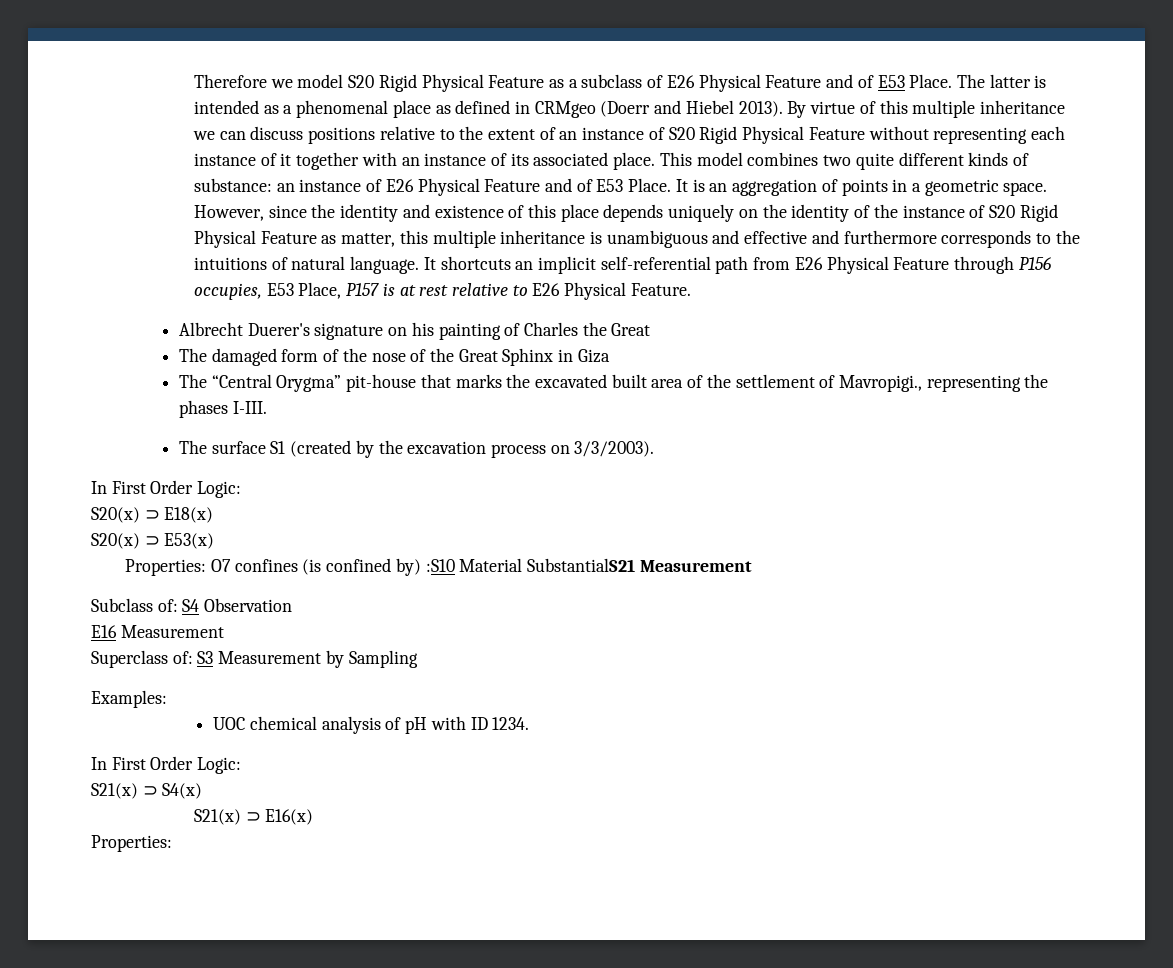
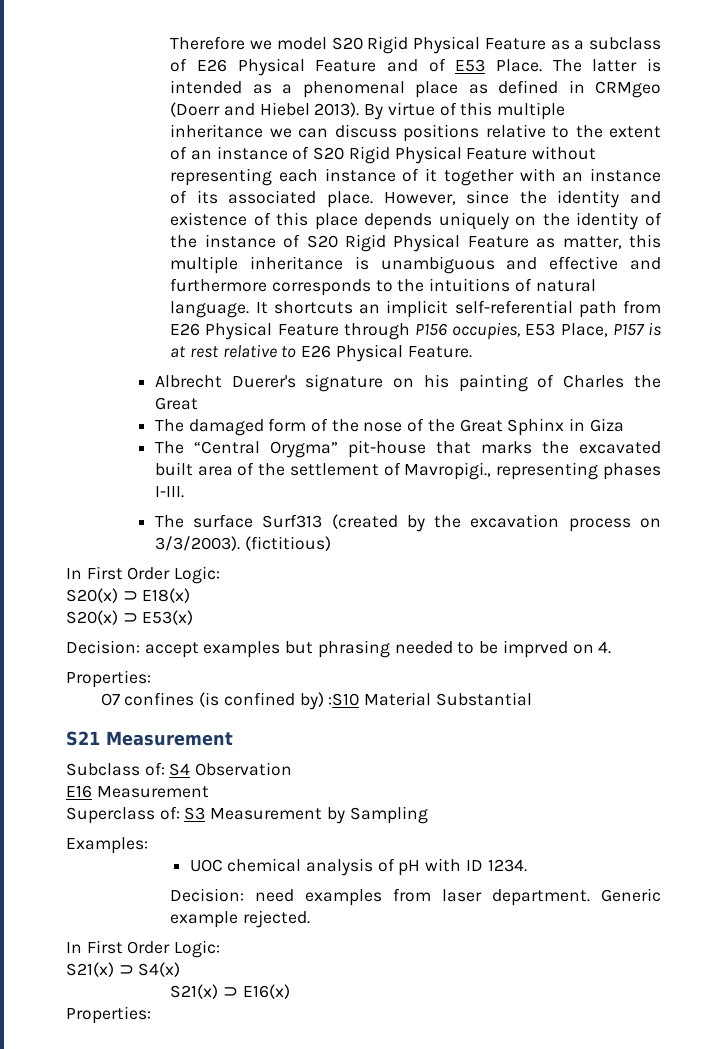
[659,152,1029,170] [193,178,1048,196] This model combines two quite different kinds of substance: an instance of E26 Physical Feature and of E53 Place. It is an aggregation of points in a geometric space. -> (374, 199) none
[1024,374,1049,388] the -> (599, 471) none
[270,441,286,454] S1 -> [262,514,323,528] Surf313
(655, 449) none -> [244,536,331,551] (fictitious)
[125,559,207,576] // Properties: -> [66,640,612,658] [66,670,151,688] // Decision: accept examples but phrasing needed to be imprved on 4. // Properties: //
[527,558,636,572] SubstantialS21 -> [435,692,532,706] [66,731,100,746] Substantial // S21
(530, 723) none -> [170,888,661,906] [170,910,311,928] // Decision: need examples from laser department. Generic example rejected.

